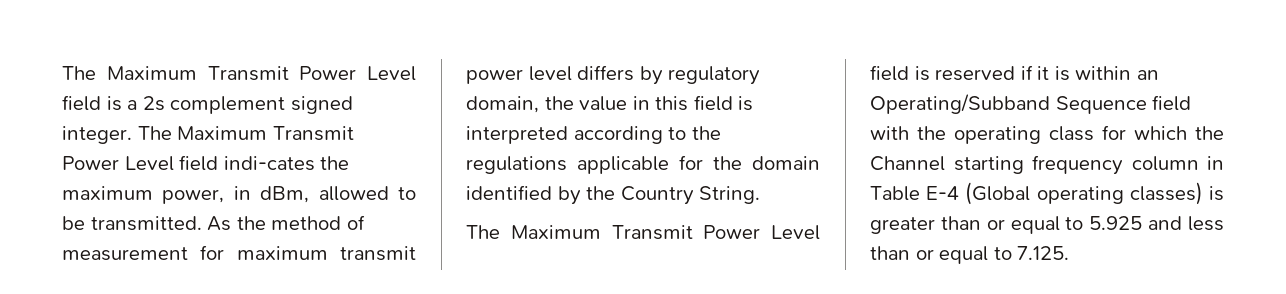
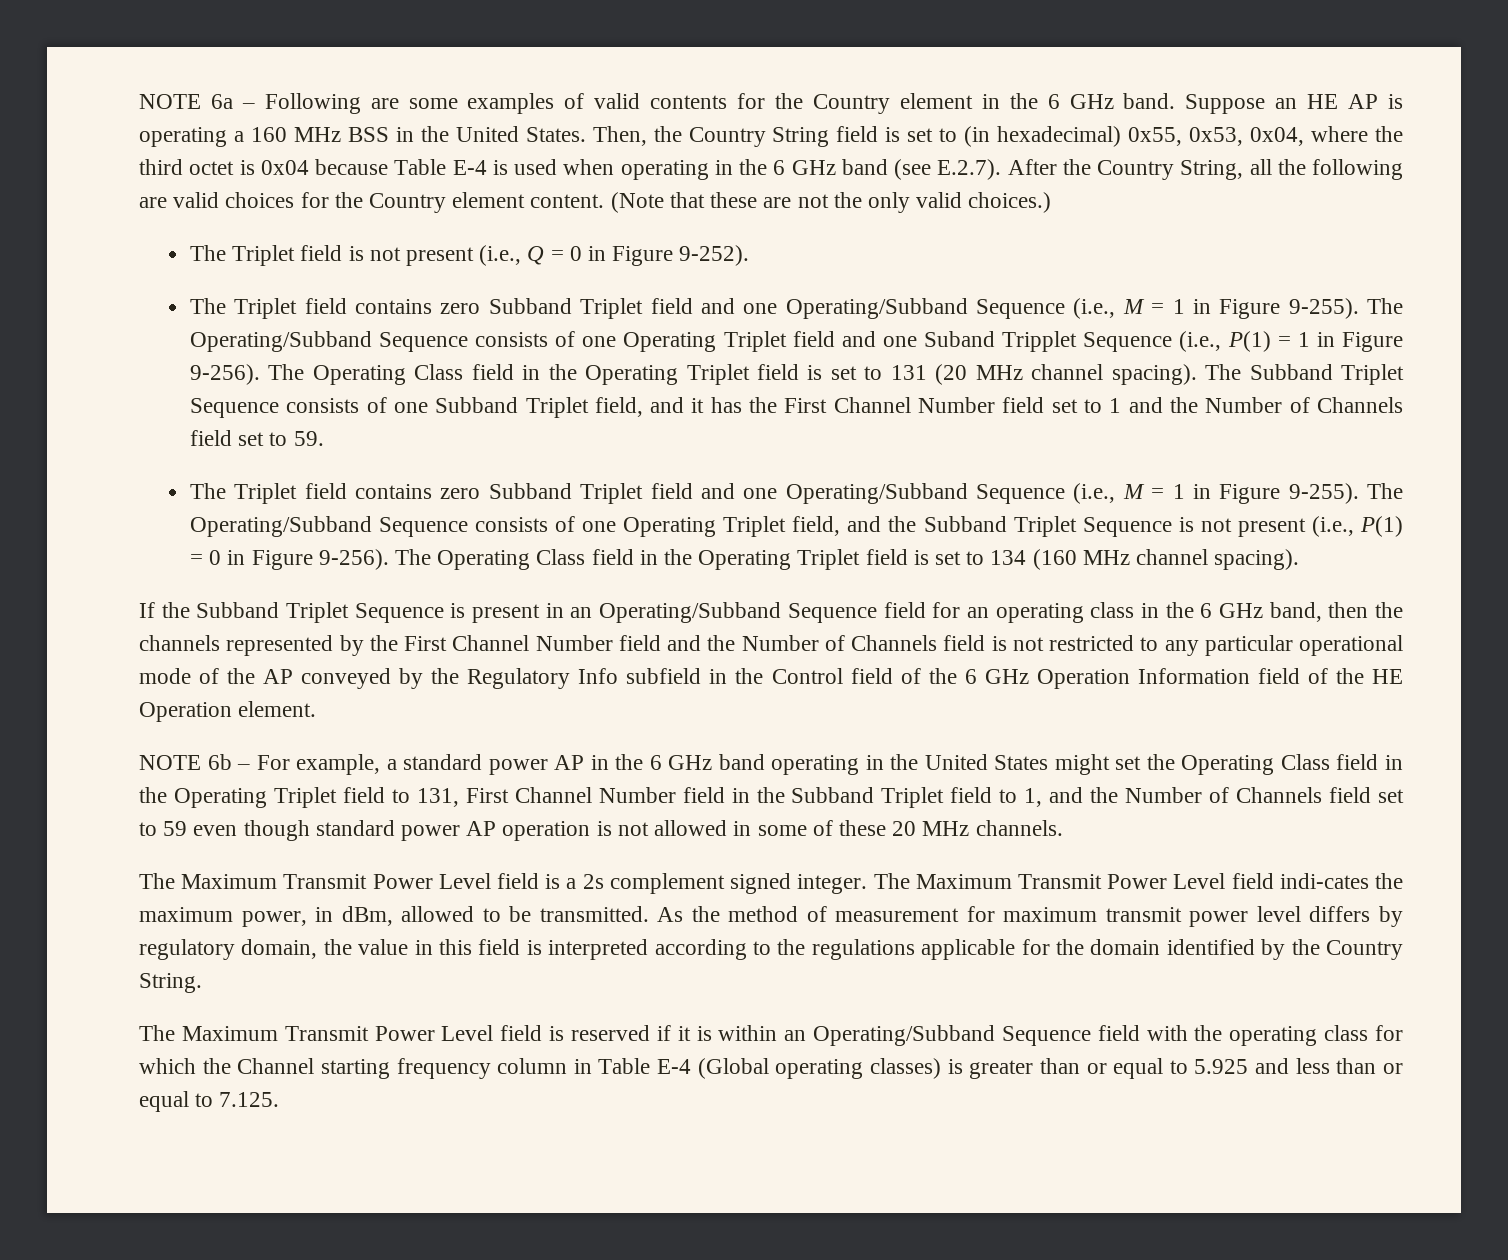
(62, 73) none -> [139,93,1403,114] [139,126,1403,147] [139,159,1403,180] [139,192,1052,213] [189,245,750,266] [189,298,1404,319] [189,331,1403,352] [189,364,1405,385] [189,397,1403,418] [189,430,324,446] [189,483,1404,504] [189,516,1403,537] [189,549,1300,570] [139,602,1403,623] [139,635,1403,656] [139,668,1403,689] [139,701,317,722] [139,754,1403,775] [139,787,1404,808] [139,820,1063,841] NOTE 6a – Following are some examples of valid contents for the Country element in the 6 GHz band. Suppose an HE AP is operating a 160 MHz BSS in the United States. Then, the Country String field is set to (in hexadecimal) 0x55, 0x53, 0x04, where the third octet is 0x04 because Table E-4 is used when operating in the 6 GHz band (see E.2.7). After the Country String, all the following are valid choices for the Country element content. (Note that these are not the only valid choices.) // The Triplet field is not present (i.e., Q = 0 in Figure 9-252). // The Triplet field contains zero Subband Triplet field and one Operating/Subband Sequence (i.e., M = 1 in Figure 9-255). The Operating/Subband Sequence consists of one Operating Triplet field and one Suband Tripplet Sequence (i.e., P(1) = 1 in Figure 9-256). The Operating Class field in the Operating Triplet field is set to 131 (20 MHz channel spacing). The Subband Triplet Sequence consists of one Subband Triplet field, and it has the First Channel Number field set to 1 and the Number of Channels field set to 59. // The Triplet field contains zero Subband Triplet field and one Operating/Subband Sequence (i.e., M = 1 in Figure 9-255). The Operating/Subband Sequence consists of one Operating Triplet field, and the Subband Triplet Sequence is not present (i.e., P(1) = 0 in Figure 9-256). The Operating Class field in the Operating Triplet field is set to 134 (160 MHz channel spacing). // If the Subband Triplet Sequence is present in an Operating/Subband Sequence field for an operating class in the 6 GHz band, then the channels represented by the First Channel Number field and the Number of Channels field is not restricted to any particular operational mode of the AP conveyed by the Regulatory Info subfield in the Control field of the 6 GHz Operation Information field of the HE Operation element. // NOTE 6b – For example, a standard power AP in the 6 GHz band operating in the United States might set the Operating Class field in the Operating Triplet field to 131, First Channel Number field in the Subband Triplet field to 1, and the Number of Channels field set to 59 even though standard power AP operation is not allowed in some of these 20 MHz channels. //

